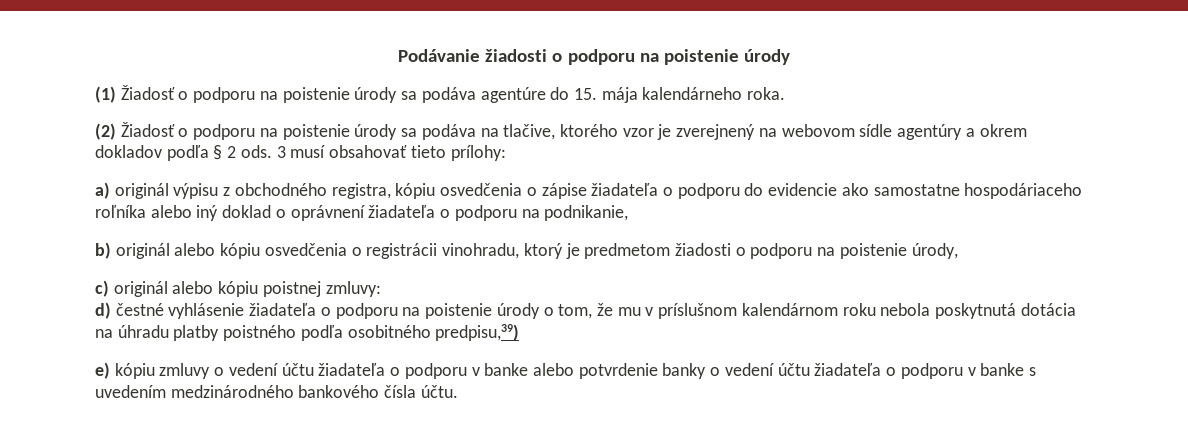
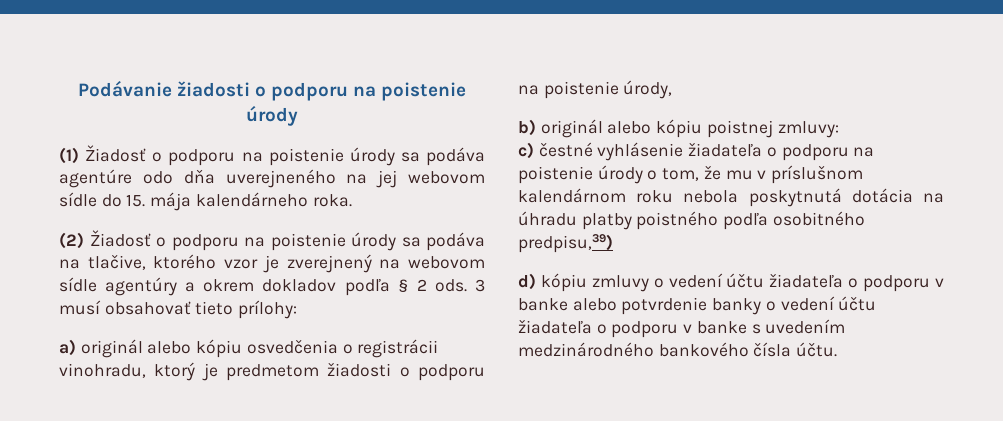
(546, 95) none -> [142,169,485,188] [59,192,97,207] odo dňa uverejneného na jej webovom sídle
[173,183,1083,199] [95,205,629,221] [95,242,170,259] výpisu z obchodného registra, kópiu osvedčenia o zápise žiadateľa o podporu do evidencie ako samostatne hospodáriaceho roľníka alebo iný doklad o oprávnení žiadateľa o podporu na podnikanie, // b) originál -> (143, 348) none
[95,280,109,297] c) -> [518,119,536,136] b)
[95,302,111,319] d) -> [518,142,534,159] c)
[95,362,110,379] e) -> [518,273,536,290] d)

